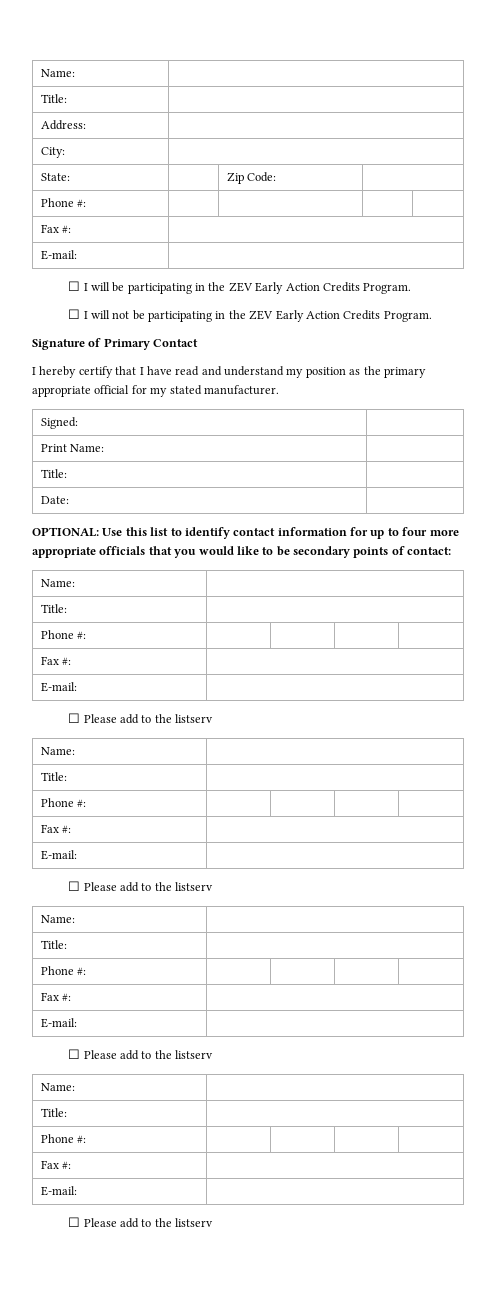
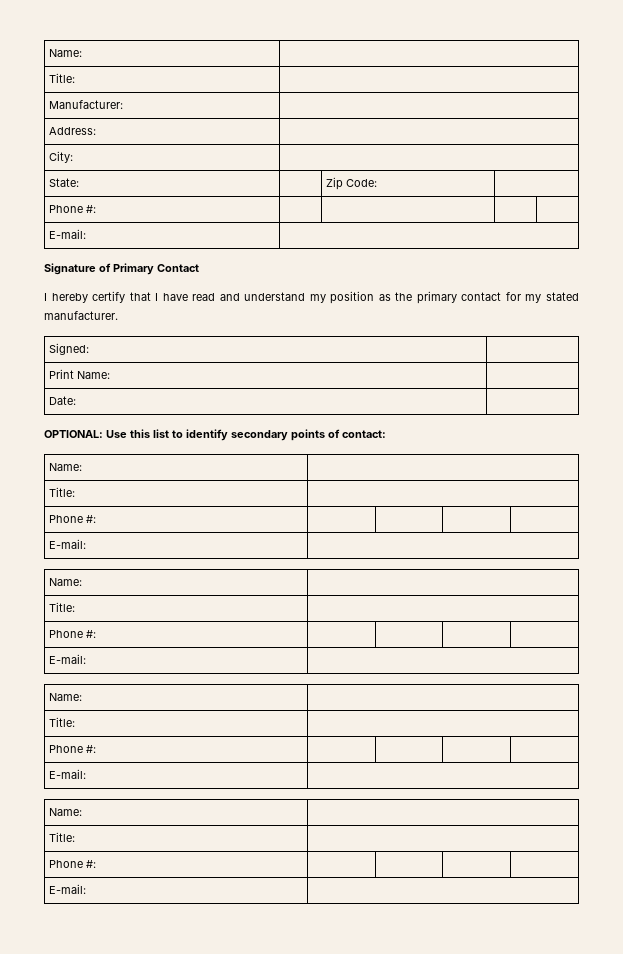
[40,69,75,77] [40,94,67,103] Name: | // Title: | -> [48,49,82,57] [48,73,75,83] [48,100,123,109] Name: | // Title: | // Manufacturer: |
[40,224,72,233] [40,250,77,260] [68,281,412,294] [68,309,432,322] // Fax #: | // E-mail: | // ☐ I will be participating in the ZEV Early Action Credits Program. // ☐ I will not be participating in the ZEV Early Action Credits Program. -> [48,229,86,239] // E-mail: |
[32,385,130,397] appropriate official -> [461,292,502,301] contact
[40,469,67,478] // Title: | -> (110, 375) none
[233,527,459,539] [32,546,290,558] contact information for up to four more appropriate officials that you would like to be -> (228, 435) none
[40,656,72,665] [40,682,77,692] [68,713,214,724] [40,747,75,755] [40,772,67,781] [40,798,87,807] [40,824,72,833] [40,850,77,860] [68,881,214,892] [40,915,75,923] [40,940,67,949] [40,966,87,975] [40,992,72,1001] [40,1018,77,1028] [68,1049,214,1060] [40,1083,75,1091] [40,1108,67,1117] [40,1134,87,1143] [40,1160,72,1169] [40,1186,77,1196] [68,1217,214,1228] // Fax #: | // E-mail: | // ☐ Please add to the listserv // Name: | // Title: | // Phone #: | | | | // Fax #: | // E-mail: | // ☐ Please add to the listserv // Name: | // Title: | // Phone #: | | | | // Fax #: | // E-mail: | // ☐ Please add to the listserv // Name: | // Title: | // Phone #: | | | | // Fax #: | // E-mail: | // ☐ Please add to the listserv -> [48,539,86,549] [48,578,82,586] [48,602,75,612] [48,630,96,638] [48,654,86,664] [48,693,82,701] [48,717,75,727] [48,745,96,753] [48,769,86,779] [48,808,82,816] [48,832,75,842] [48,860,96,868] [48,884,86,894] // E-mail: | // Name: | // Title: | // Phone #: | | | | // E-mail: | // Name: | // Title: | // Phone #: | | | | // E-mail: | // Name: | // Title: | // Phone #: | | | | // E-mail: |

